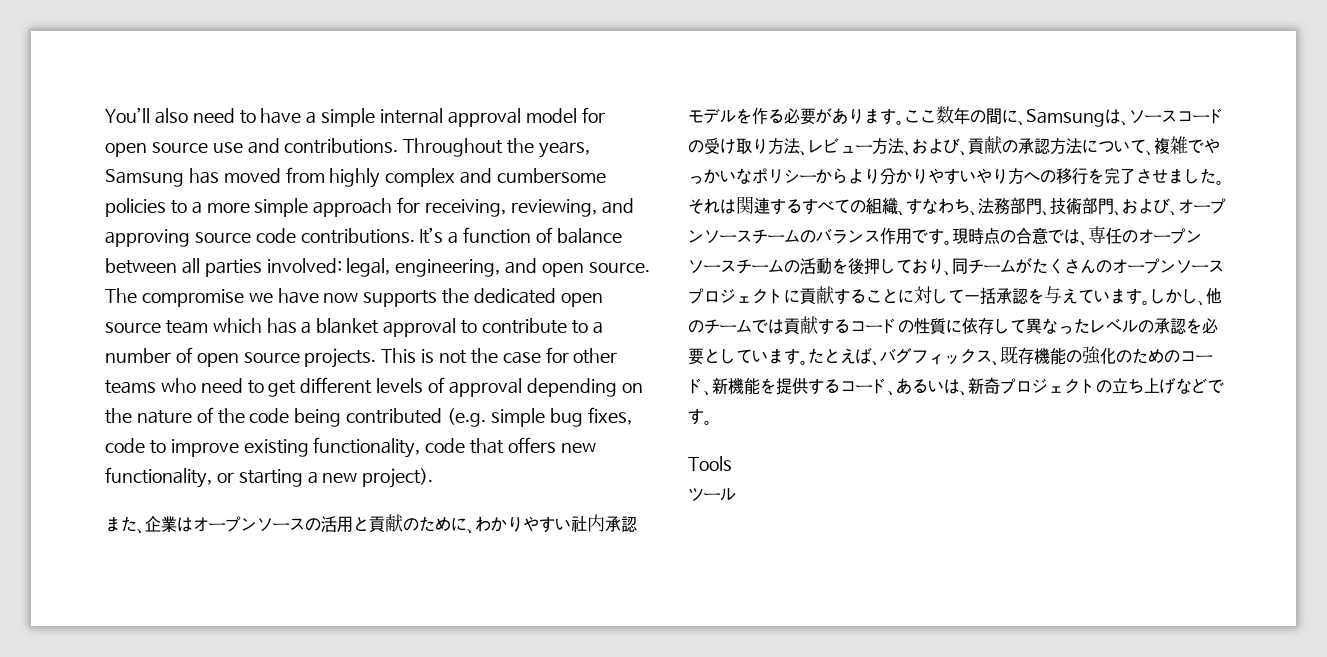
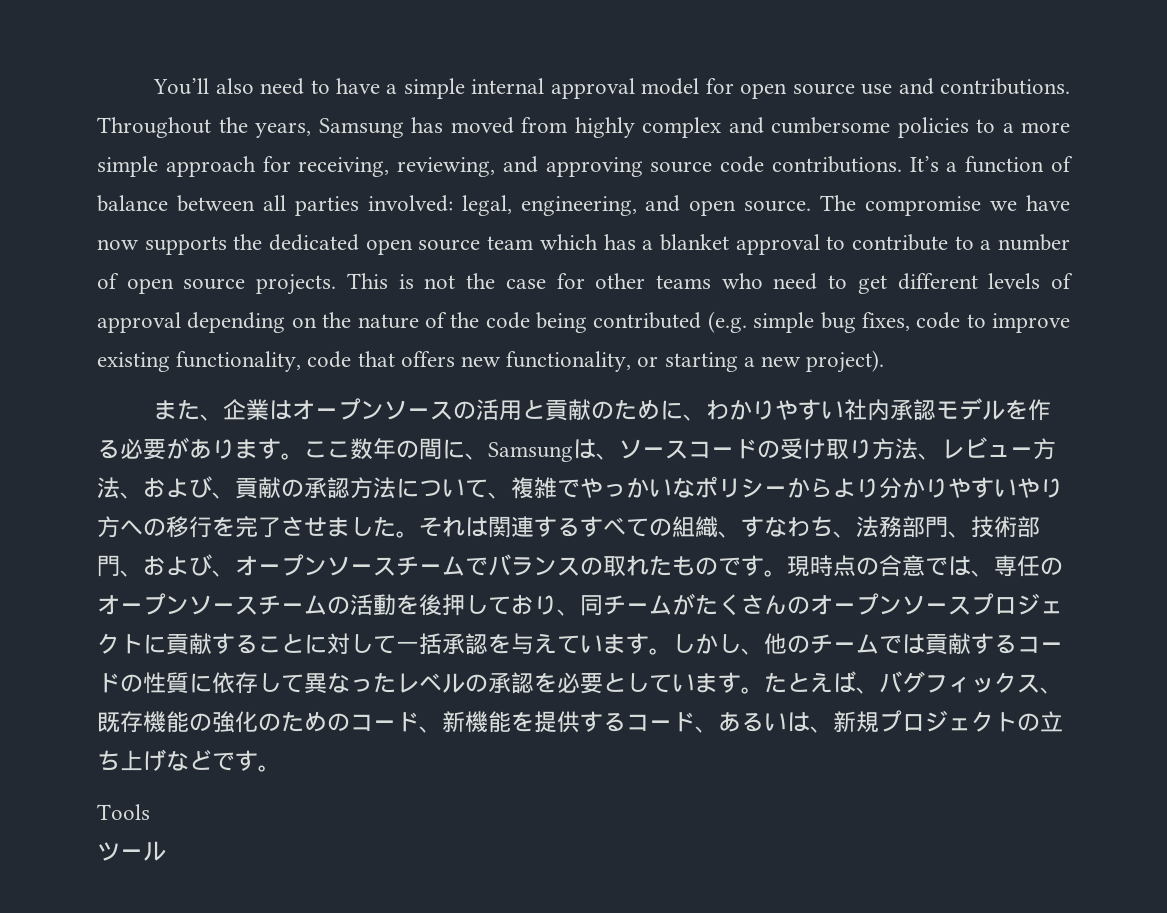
[800,230,816,243] の -> [465,557,488,576] で
[880,227,912,245] 作用 -> [580,555,718,577] の取れたもの
[984,377,1000,394] 奇 -> [856,711,879,733] 規

